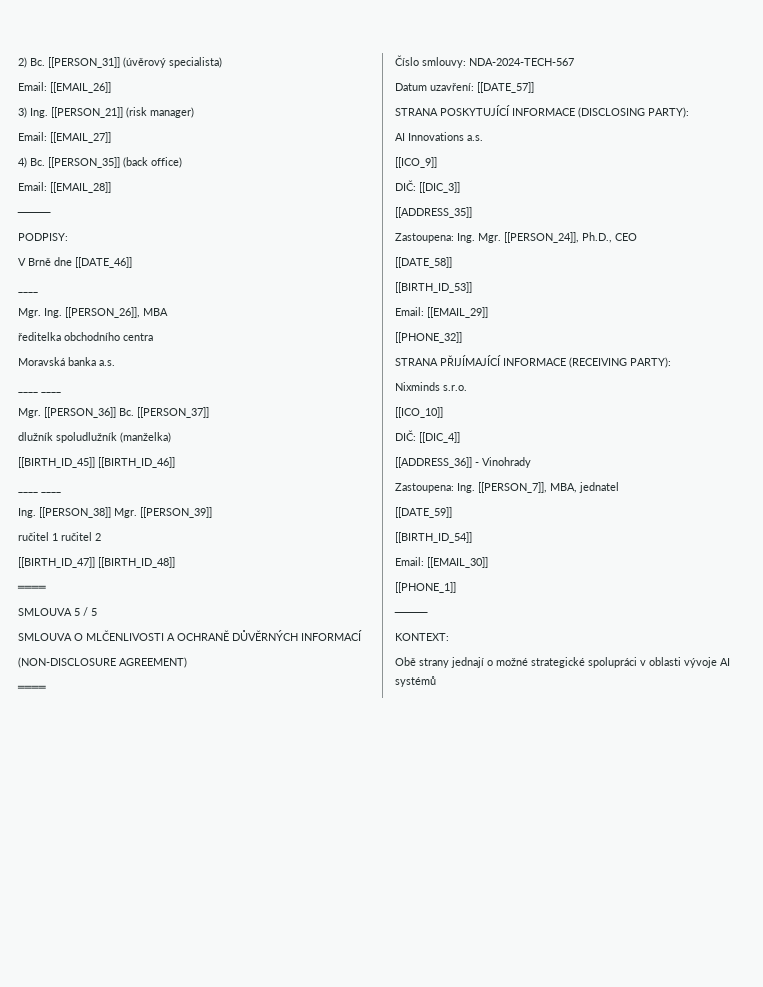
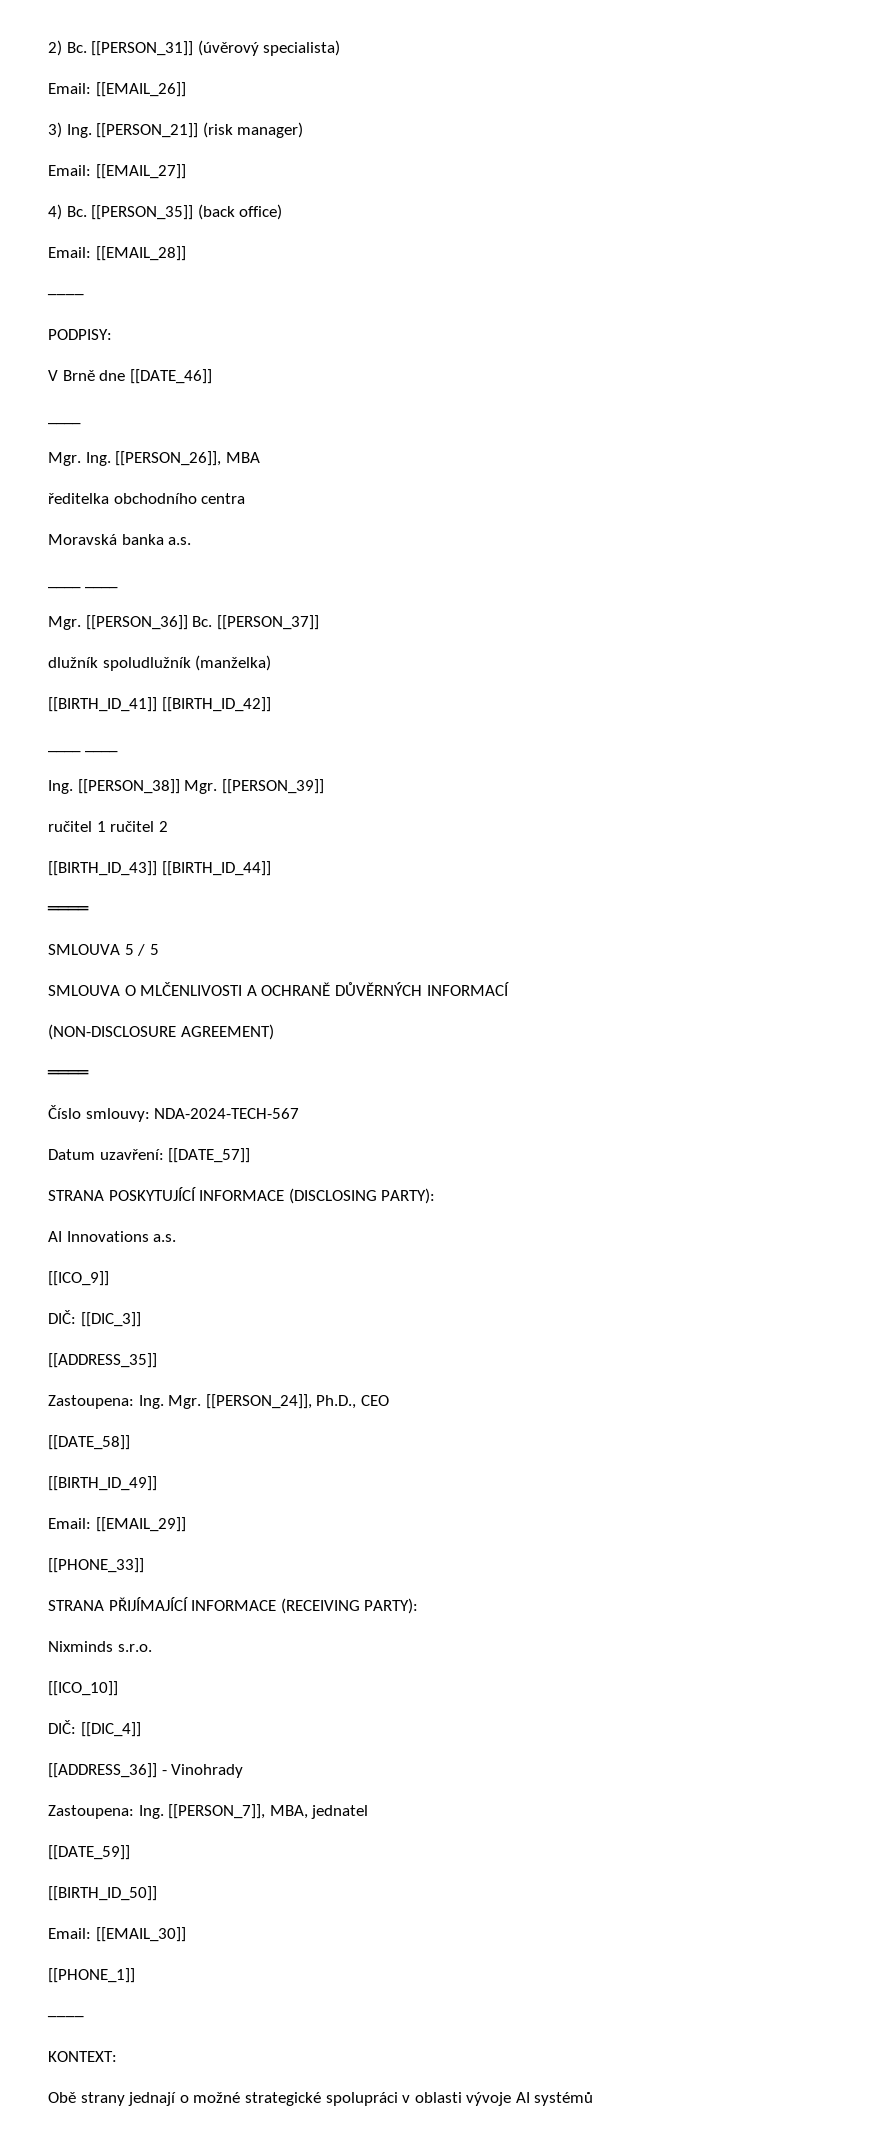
[18,457,175,468] [[BIRTH_ID_45]] [[BIRTH_ID_46]] -> [48,697,271,712] [[BIRTH_ID_41]] [[BIRTH_ID_42]]
[18,557,175,568] [[BIRTH_ID_47]] [[BIRTH_ID_48]] -> [48,861,271,876] [[BIRTH_ID_43]] [[BIRTH_ID_44]]
[395,282,472,293] [[BIRTH_ID_53]] -> [48,1476,157,1491] [[BIRTH_ID_49]]
[395,332,462,343] [[PHONE_32]] -> [48,1558,144,1573] [[PHONE_33]]
[395,532,472,543] [[BIRTH_ID_54]] -> [48,1886,157,1901] [[BIRTH_ID_50]]

